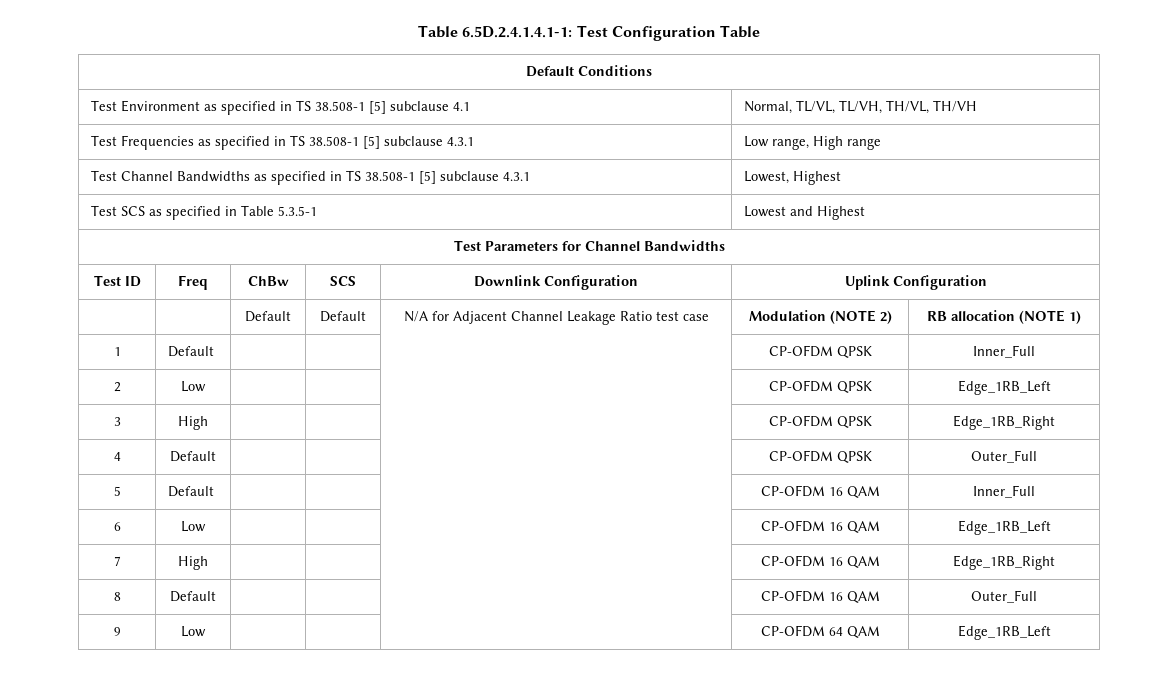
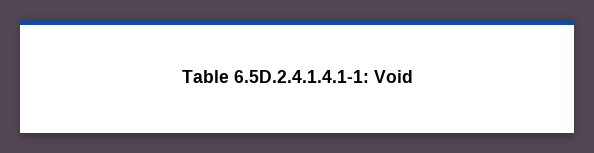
[576,25,761,41] [526,65,652,77] [90,100,470,115] [743,100,977,114] [90,135,474,150] [743,136,881,150] [90,170,530,185] [743,171,841,185] [90,205,317,220] [743,206,865,220] [453,240,725,251] [93,275,141,287] [178,275,208,290] [247,276,289,286] [330,276,356,286] [474,275,638,290] [844,275,987,290] [245,311,291,322] [320,311,366,322] [403,311,709,325] [748,310,892,324] [927,310,1081,324] [113,347,121,356] [167,346,214,357] [768,345,872,358] [973,345,1035,358] [113,382,121,392] [181,381,206,392] [768,380,872,393] [957,380,1051,395] [113,417,121,426] [178,416,208,430] [768,415,872,428] [953,415,1055,430] [113,452,121,461] [170,451,216,462] [768,450,872,463] [971,450,1037,463] [113,486,121,496] [167,486,214,497] [760,485,880,498] [973,485,1035,498] [113,522,121,531] [181,521,206,532] [760,520,880,533] [957,520,1051,535] [113,556,121,566] [178,556,208,570] [760,555,880,568] [953,555,1055,570] [113,592,121,601] [170,591,216,602] [760,590,880,603] [971,590,1037,603] [113,627,121,636] [181,626,206,637] [760,625,880,638] [957,625,1051,640] Test Configuration Table // Default Conditions // Test Environment as specified in TS 38.508-1 [5] subclause 4.1 | Normal, TL/VL, TL/VH, TH/VL, TH/VH // Test Frequencies as specified in TS 38.508-1 [5] subclause 4.3.1 | Low range, High range // Test Channel Bandwidths as specified in TS 38.508-1 [5] subclause 4.3.1 | Lowest, Highest // Test SCS as specified in Table 5.3.5-1 | Lowest and Highest // Test Parameters for Channel Bandwidths // Test ID | Freq | ChBw | SCS | Downlink Configuration | Uplink Configuration // | | Default | Default | N/A for Adjacent Channel Leakage Ratio test case | Modulation (NOTE 2) | RB allocation (NOTE 1) // 1 | Default | | | | CP-OFDM QPSK | Inner_Full // 2 | Low | | | | CP-OFDM QPSK | Edge_1RB_Left // 3 | High | | | | CP-OFDM QPSK | Edge_1RB_Right // 4 | Default | | | | CP-OFDM QPSK | Outer_Full // 5 | Default | | | | CP-OFDM 16 QAM | Inner_Full // 6 | Low | | | | CP-OFDM 16 QAM | Edge_1RB_Left // 7 | High | | | | CP-OFDM 16 QAM | Edge_1RB_Right // 8 | Default | | | | CP-OFDM 16 QAM | Outer_Full // 9 | Low | | | | CP-OFDM 64 QAM | Edge_1RB_Left -> [373,70,413,83] Void

